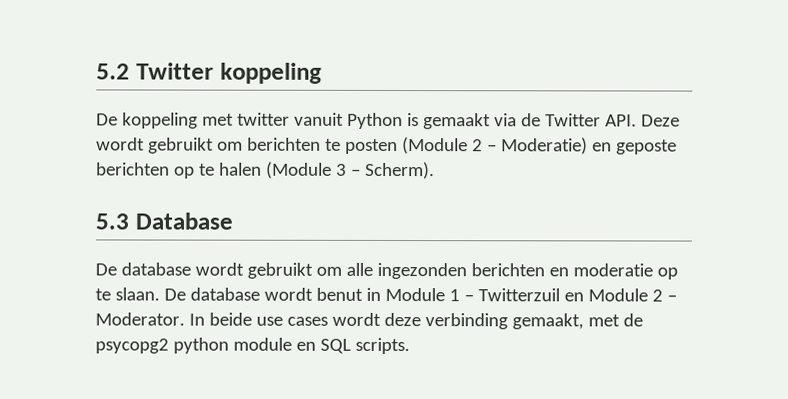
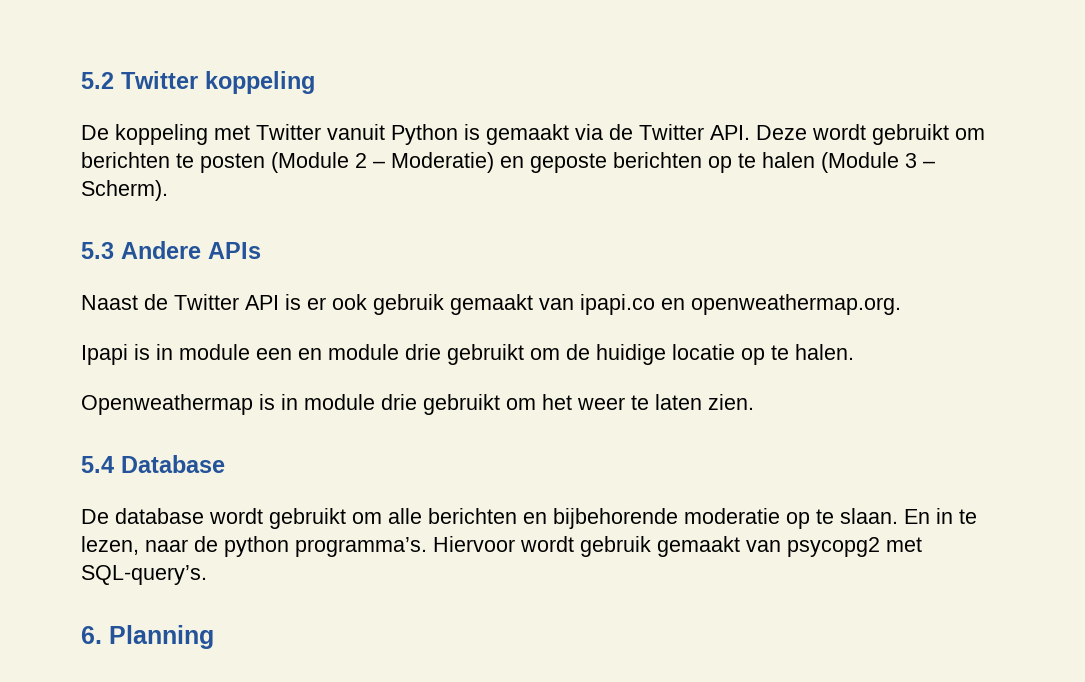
[236,112,290,126] twitter -> [256,124,321,140] Twitter
(129, 221) none -> [121,241,261,259] [81,294,901,315] [81,344,854,365] [81,394,754,415] [81,456,114,473] Andere APIs // Naast de Twitter API is er ook gebruik gemaakt van ipapi.co en openweathermap.org. // Ipapi is in module een en module drie gebruikt om de huidige locatie op te halen. // Openweathermap is in module drie gebruikt om het weer te laten zien. // 5.4
[376,262,467,280] ingezonden -> (422, 516) none
(569, 272) none -> [553,508,678,529] bijbehorende
[163,287,677,302] [95,312,643,330] [95,337,410,355] De database wordt benut in Module 1 – Twitterzuil en Module 2 – Moderator. In beide use cases wordt deze verbinding gemaakt, met de psycopg2 python module en SQL scripts. -> [904,508,977,524] [81,536,922,557] [81,565,207,585] [81,625,214,649] En in te lezen, naar de python programma’s. Hiervoor wordt gebruik gemaakt van psycopg2 met SQL-query’s. // 6. Planning

